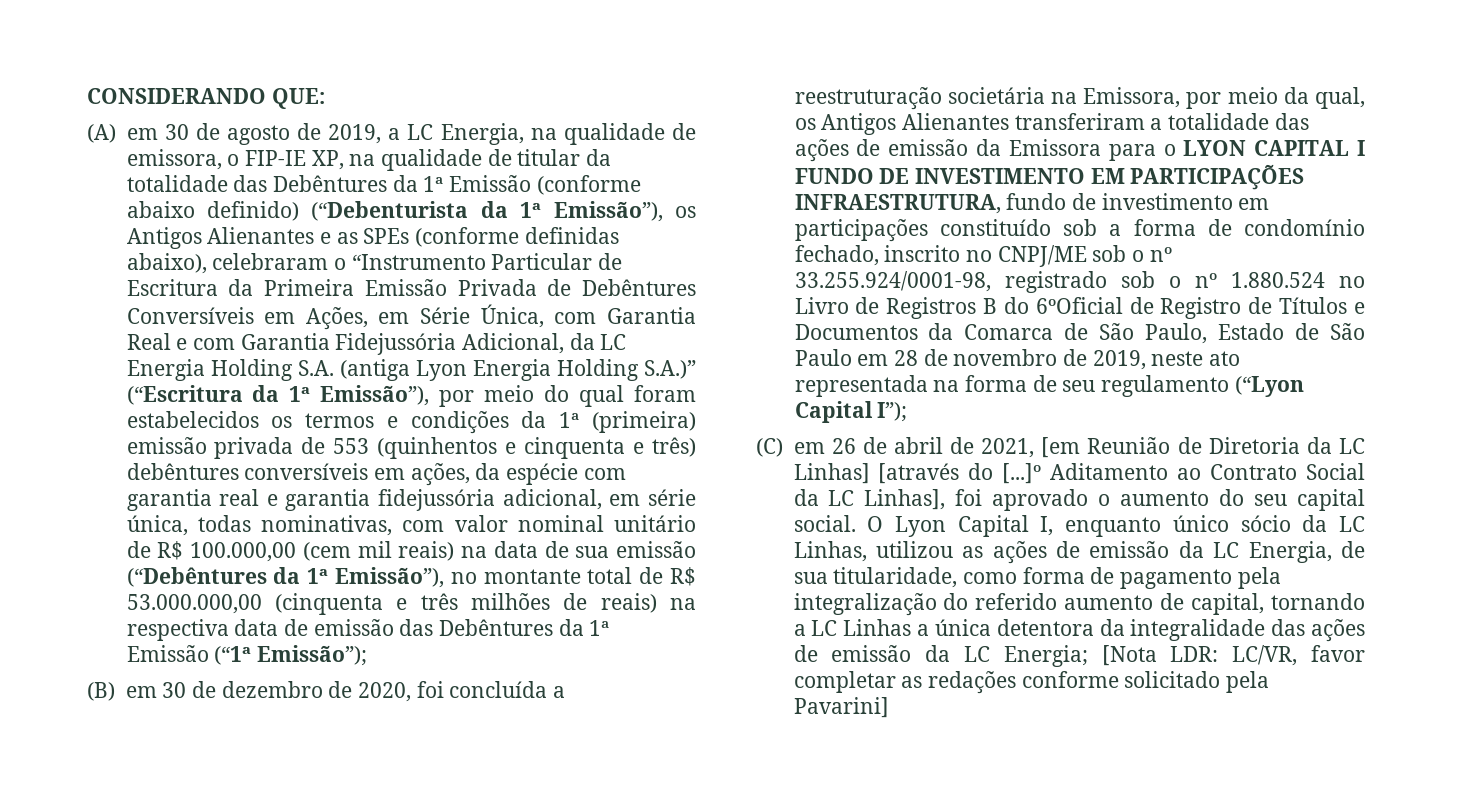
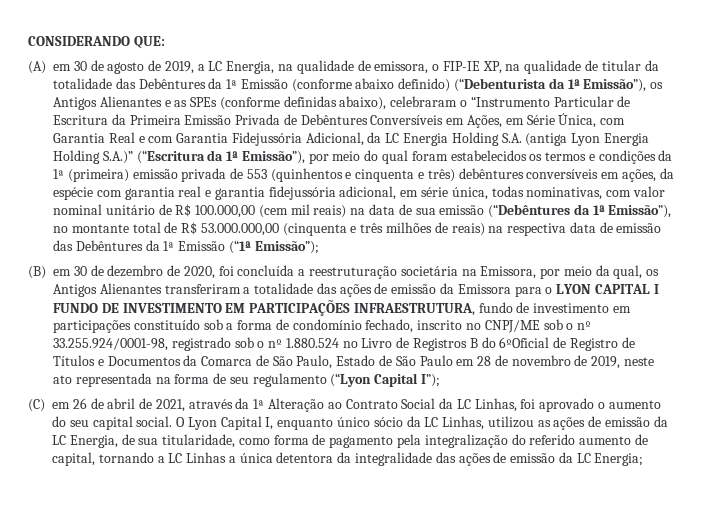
[1041,437,1365,458] [793,463,1169,484] [em Reunião de Diretoria da LC Linhas] [através do [...]º Aditamento -> [188,398,325,412] através da 1ª Alteração
[864,489,946,510] Linhas], -> [474,398,517,412] Linhas,
[1101,645,1365,666] [793,671,1269,694] [793,697,889,718] [Nota LDR: LC/VR, favor completar as redações conforme solicitado pela Pavarini] -> (644, 459) none

